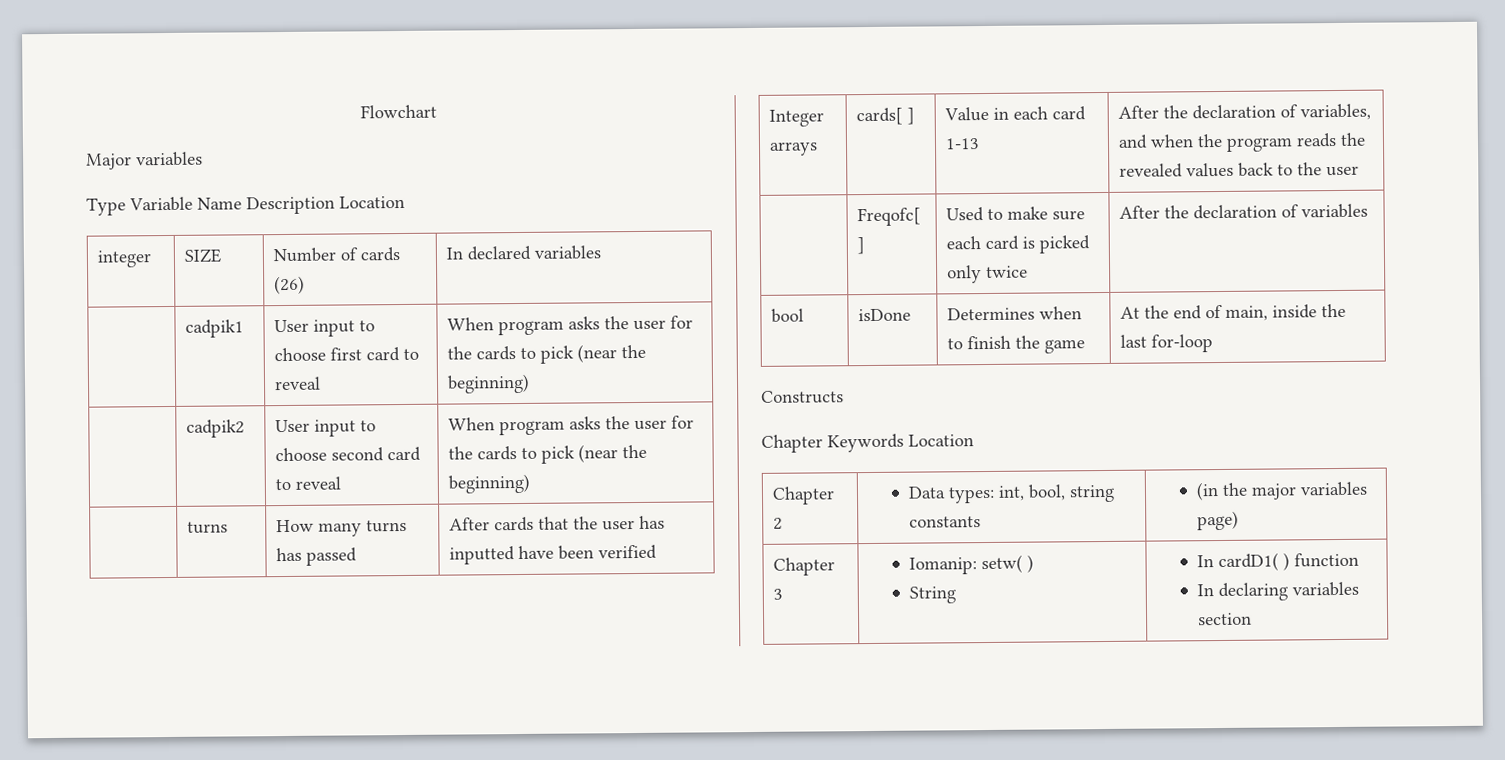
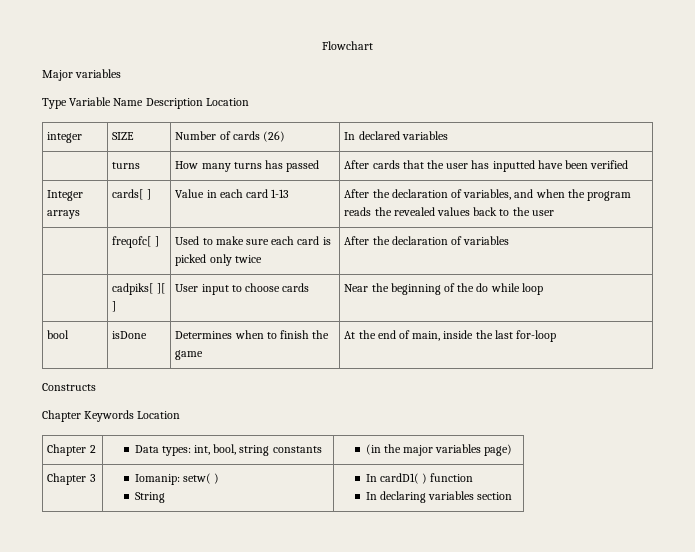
[185,319,245,338] [274,319,376,337] [274,347,420,362] [274,376,322,391] [447,315,694,336] [447,344,647,364] [447,373,531,394] [186,419,246,438] [275,419,377,437] [275,446,422,462] [275,476,342,491] [448,415,695,436] [448,444,648,464] [448,473,531,494] // | cadpik1 | User input to choose first card to reveal | When program asks the user for the cards to pick (near the beginning) // | cadpik2 | User input to choose second card to reveal | When program asks the user for the cards to pick (near the beginning) -> (448, 135) none
[857,207,922,227] Freqofc[ -> [112,236,152,248] freqofc[
(1369, 211) none -> [112,283,165,295] [112,301,117,312] [175,283,310,295] [344,283,543,295] // | cadpiks[ ][ ] | User input to choose cards | Near the beginning of the do while loop

